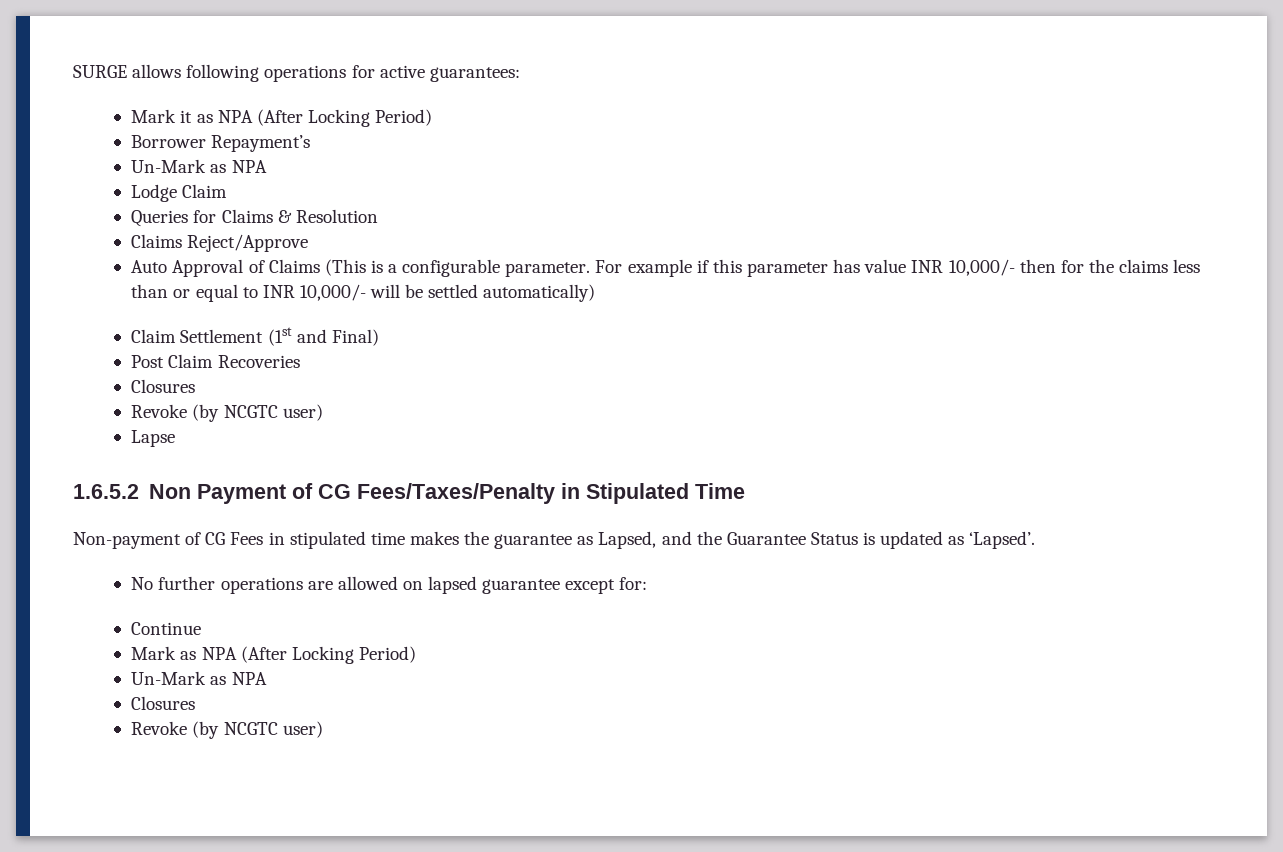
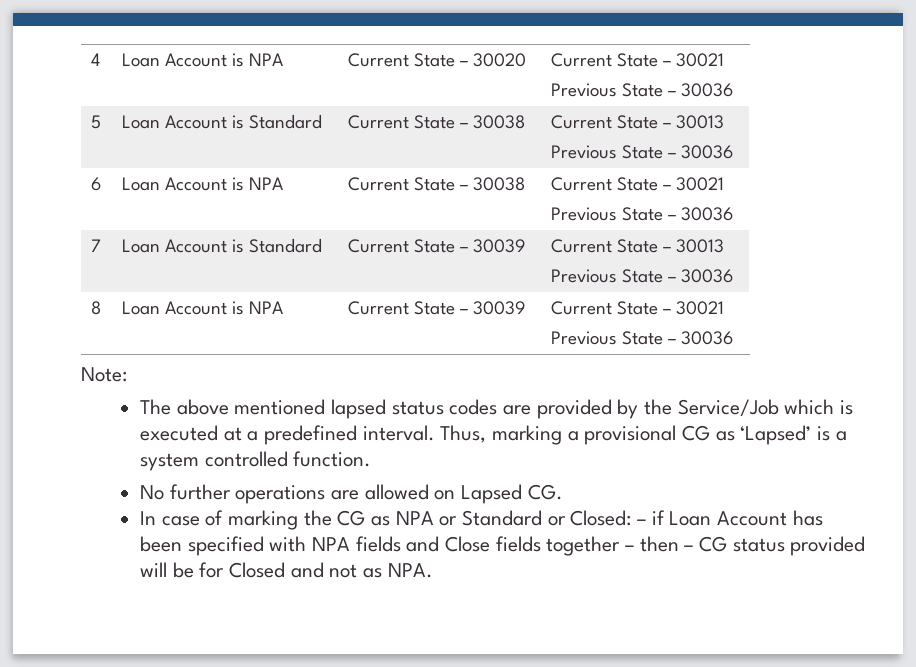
[73,64,520,82] [131,109,433,127] [131,135,311,152] [131,159,267,173] [131,184,228,202] [131,209,378,227] [131,234,309,252] [131,259,1201,277] [131,284,596,302] [131,327,379,346] [131,354,300,368] [131,379,196,393] [131,404,323,422] [131,430,176,447] [73,483,745,504] [73,531,1036,549] SURGE allows following operations for active guarantees: // Mark it as NPA (After Locking Period) // Borrower Repayment’s // Un-Mark as NPA // Lodge Claim // Queries for Claims & Resolution // Claims Reject/Approve // Auto Approval of Claims (This is a configurable parameter. For example if this parameter has value INR 10,000/- then for the claims less than or equal to INR 10,000/- will be settled automatically) // Claim Settlement (1st and Final) // Post Claim Recoveries // Closures // Revoke (by NCGTC user) // Lapse // 1.6.5.2 Non Payment of CG Fees/Taxes/Penalty in Stipulated Time // Non-payment of CG Fees in stipulated time makes the guarantee as Lapsed, and the Guarantee Status is updated as ‘Lapsed’. -> [91,53,101,66] [122,53,284,67] [348,53,527,67] [551,53,725,67] [551,83,734,97] [91,115,102,129] [122,114,323,129] [348,115,526,129] [551,115,725,129] [551,145,734,159] [91,177,102,191] [122,177,284,191] [348,177,526,191] [551,177,725,191] [551,207,734,221] [91,239,102,252] [122,238,323,253] [348,239,526,253] [551,239,725,253] [551,269,734,283] [91,301,102,315] [122,301,284,315] [348,301,526,315] [551,301,725,315] [551,331,734,345] [81,367,127,382] [139,399,854,419] [139,425,847,445] [139,451,372,471] 4 | Loan Account is NPA | Current State – 30020 | Current State – 30021 // Previous State – 30036 // 5 | Loan Account is Standard | Current State – 30038 | Current State – 30013 // Previous State – 30036 // 6 | Loan Account is NPA | Current State – 30038 | Current State – 30021 // Previous State – 30036 // 7 | Loan Account is Standard | Current State – 30039 | Current State – 30013 // Previous State – 30036 // 8 | Loan Account is NPA | Current State – 30039 | Current State – 30021 // Previous State – 30036 // Note: // The above mentioned lapsed status codes are provided by the Service/Job which is executed at a predefined interval. Thus, marking a provisional CG as ‘Lapsed’ is a system controlled function.
[428,576,648,594] [131,622,202,635] [131,646,416,664] [131,671,267,685] [131,696,196,710] [131,721,323,739] lapsed guarantee except for: // Continue // Mark as NPA (After Locking Period) // Un-Mark as NPA // Closures // Revoke (by NCGTC user) -> [461,484,563,504] [139,510,823,530] [139,536,866,556] [139,562,433,578] Lapsed CG. // In case of marking the CG as NPA or Standard or Closed: – if Loan Account has been specified with NPA fields and Close fields together – then – CG status provided will be for Closed and not as NPA.

